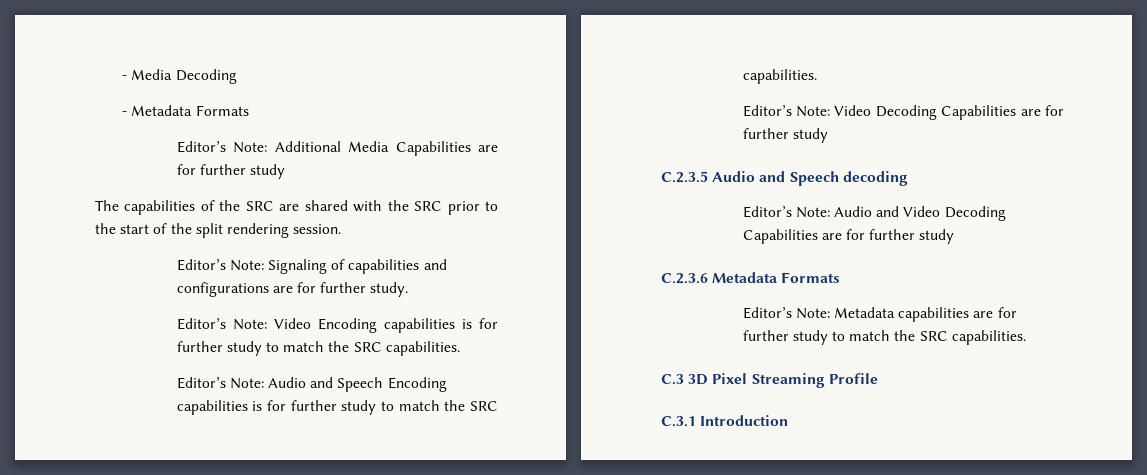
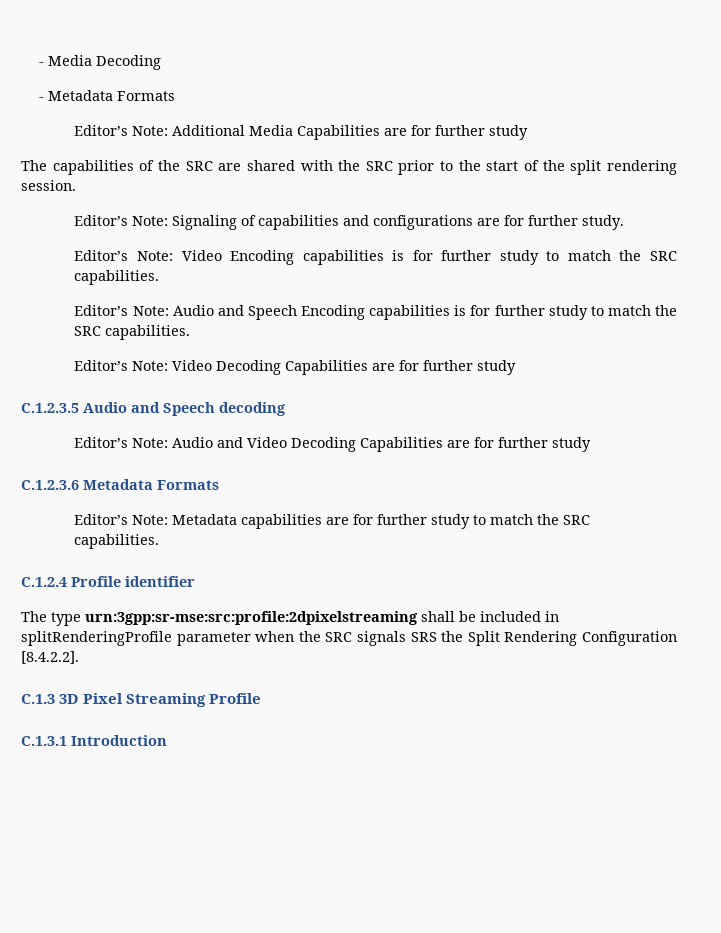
[661,171,708,183] C.2.3.5 -> [21,403,79,413] C.1.2.3.5
[661,273,708,284] C.2.3.6 -> [21,480,79,490] C.1.2.3.6
[661,374,684,385] C.3 -> [21,576,195,587] [21,611,559,626] [21,631,678,646] [21,651,79,664] [21,694,55,704] C.1.2.4 Profile identifier // The type urn:3gpp:sr-mse:src:profile:2dpixelstreaming shall be included in splitRenderingProfile parameter when the SRC signals SRS the Split Rendering Configuration [8.4.2.2]. // C.1.3
[661,416,696,427] C.3.1 -> [21,736,67,746] C.1.3.1

